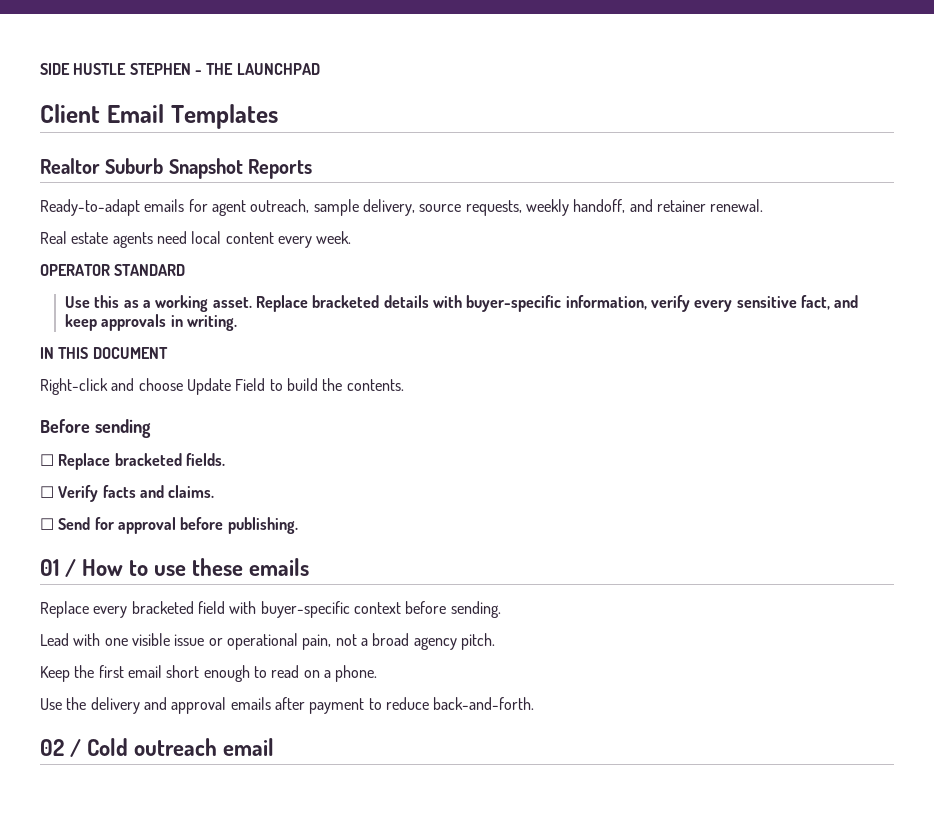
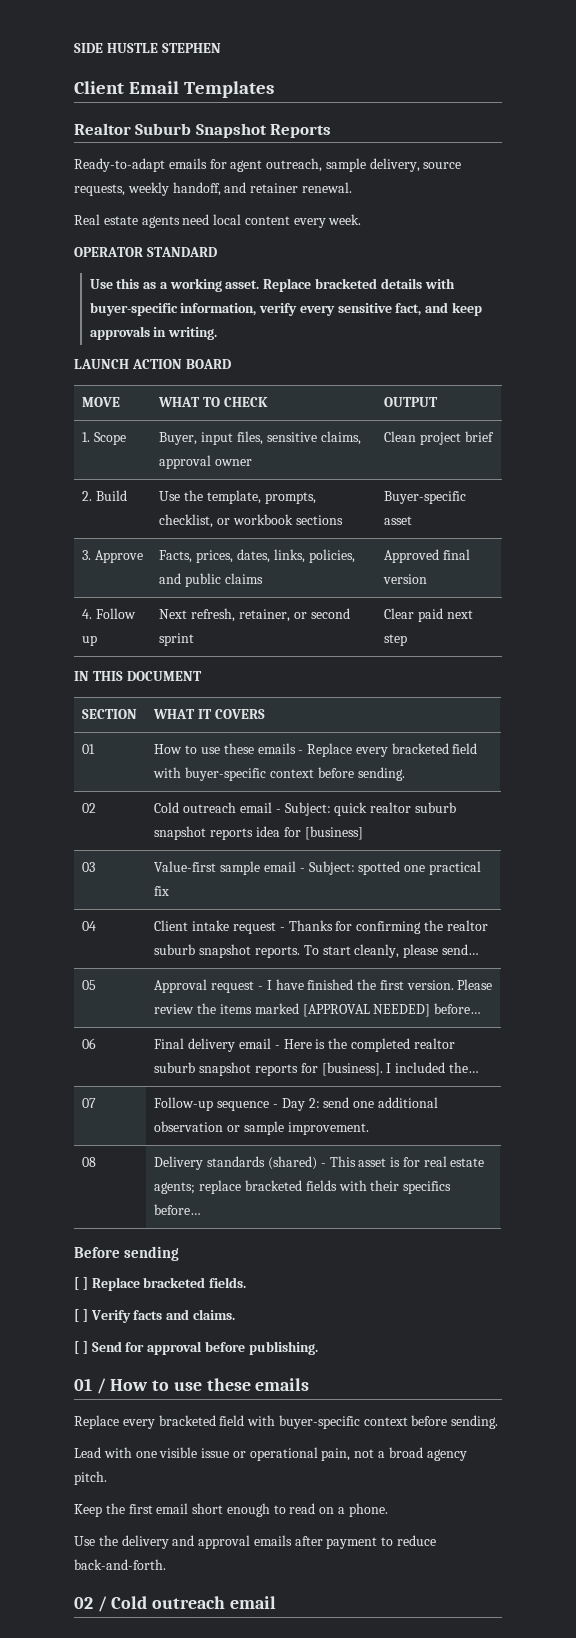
[194,63,320,75] - THE LAUNCHPAD -> (221, 48) none
[40,347,168,359] [40,378,404,395] IN THIS DOCUMENT // Right-click and choose Update Field to build the contents. -> [74,359,231,369] [82,397,121,407] [158,397,268,407] [384,397,439,407] [82,432,127,445] [159,431,361,445] [159,455,253,469] [384,431,494,445] [82,490,128,501] [159,490,316,504] [159,514,343,528] [384,491,467,504] [384,516,413,525] [82,550,144,563] [159,549,355,563] [159,573,263,587] [384,549,471,563] [383,574,428,584] [82,608,137,619] [82,635,98,646] [159,608,350,622] [159,633,195,646] [384,608,473,622] [384,634,408,646] [74,671,202,681] [82,709,138,719] [153,709,265,719] [82,744,96,754] [154,743,478,757] [153,767,405,781] [82,803,97,813] [154,802,456,816] [154,826,363,840] [82,862,96,872] [154,861,481,875] [154,886,170,896] [82,921,97,931] [154,920,488,934] [154,944,479,958] [82,980,97,990] [154,979,493,993] [154,1003,482,1017] [82,1038,97,1049] [154,1038,455,1052] [154,1062,479,1076] [82,1098,97,1108] [154,1097,438,1111] [154,1121,369,1135] [82,1157,97,1167] [154,1156,485,1170] [154,1180,452,1194] [154,1204,202,1215] LAUNCH ACTION BOARD // MOVE | WHAT TO CHECK | OUTPUT // 1. Scope | Buyer, input files, sensitive claims, approval owner | Clean project brief // 2. Build | Use the template, prompts, checklist, or workbook sections | Buyer-specific asset // 3. Approve | Facts, prices, dates, links, policies, and public claims | Approved final version // 4. Follow up | Next refresh, retainer, or second sprint | Clear paid next step // IN THIS DOCUMENT // SECTION | WHAT IT COVERS // 01 | How to use these emails - Replace every bracketed field with buyer-specific context before sending. // 02 | Cold outreach email - Subject: quick realtor suburb snapshot reports idea for [business] // 03 | Value-first sample email - Subject: spotted one practical fix // 04 | Client intake request - Thanks for confirming the realtor suburb snapshot reports. To start cleanly, please send… // 05 | Approval request - I have finished the first version. Please review the items marked [APPROVAL NEEDED] before… // 06 | Final delivery email - Here is the completed realtor suburb snapshot reports for [business]. I included the… // 07 | Follow-up sequence - Day 2: send one additional observation or sample improvement. // 08 | Delivery standards (shared) - This asset is for real estate agents; replace bracketed fields with their specifics before…
[40,454,54,466] ☐ -> [74,1277,88,1290] [ ]
[40,486,54,498] ☐ -> [74,1309,88,1322] [ ]
[40,518,54,530] ☐ -> [74,1341,88,1354] [ ]

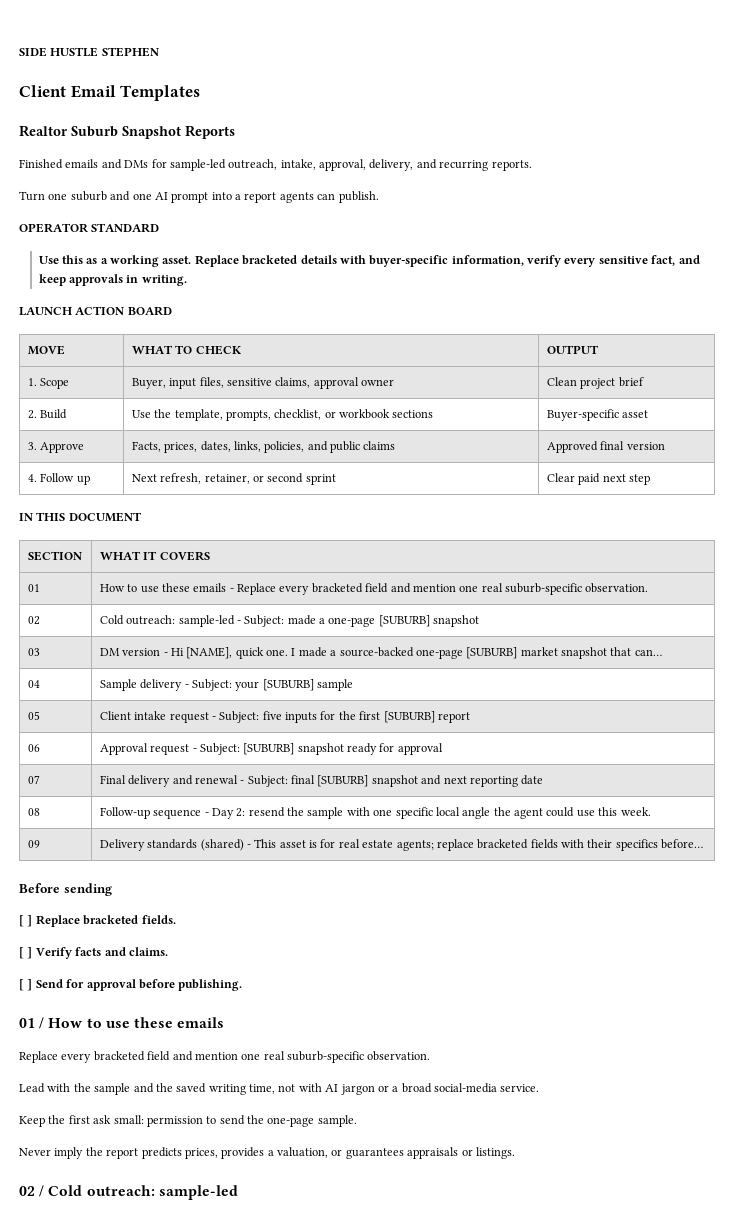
[74,158,462,172] [74,182,352,196] [74,214,362,228] Ready-to-adapt emails for agent outreach, sample delivery, source requests, weekly handoff, and retainer renewal. // Real estate agents need local content every week. -> [19,159,532,171] [19,191,379,203] Finished emails and DMs for sample-led outreach, intake, approval, delivery, and recurring reports. // Turn one suburb and one AI prompt into a report agents can publish.
[153,767,405,781] [82,803,97,813] [154,802,456,816] [154,826,363,840] [82,862,96,872] [154,861,481,875] [154,886,170,896] [82,921,97,931] [154,920,488,934] [154,944,479,958] [82,980,97,990] [154,979,493,993] [154,1003,482,1017] [82,1038,97,1049] [154,1038,455,1052] [154,1062,479,1076] [82,1098,97,1108] with buyer-specific context before sending. // 02 | Cold outreach email - Subject: quick realtor suburb snapshot reports idea for [business] // 03 | Value-first sample email - Subject: spotted one practical fix // 04 | Client intake request - Thanks for confirming the realtor suburb snapshot reports. To start cleanly, please send… // 05 | Approval request - I have finished the first version. Please review the items marked [APPROVAL NEEDED] before… // 06 | Final delivery email - Here is the completed realtor suburb snapshot reports for [business]. I included the… // 07 -> [390,583,649,595] [27,616,40,625] [99,615,480,627] [27,648,40,656] [99,647,662,659] [27,680,40,688] [99,679,354,691] [27,711,40,720] [99,711,470,723] [27,744,40,752] [99,743,443,755] [27,775,40,784] [99,775,544,787] [27,808,40,816] and mention one real suburb-specific observation. // 02 | Cold outreach: sample-led - Subject: made a one-page [SUBURB] snapshot // 03 | DM version - Hi [NAME], quick one. I made a source-backed one-page [SUBURB] market snapshot that can… // 04 | Sample delivery - Subject: your [SUBURB] sample // 05 | Client intake request - Subject: five inputs for the first [SUBURB] report // 06 | Approval request - Subject: [SUBURB] snapshot ready for approval // 07 | Final delivery and renewal - Subject: final [SUBURB] snapshot and next reporting date // 08
[323,1097,438,1108] [154,1121,369,1135] [82,1157,97,1167] send one additional observation or sample improvement. // 08 -> [248,807,651,819] [27,840,40,848] resend the sample with one specific local angle the agent could use this week. // 09
[247,1415,499,1429] [74,1447,467,1461] [74,1471,107,1485] [74,1503,388,1517] [74,1535,437,1549] [74,1559,166,1570] with buyer-specific context before sending. // Lead with one visible issue or operational pain, not a broad agency pitch. // Keep the first email short enough to read on a phone. // Use the delivery and approval emails after payment to reduce back-and-forth. -> [172,1051,431,1063] [19,1083,540,1095] [19,1115,357,1127] [19,1147,515,1159] and mention one real suburb-specific observation. // Lead with the sample and the saved writing time, not with AI jargon or a broad social-media service. // Keep the first ask small: permission to send the one-page sample. // Never imply the report predicts prices, provides a valuation, or guarantees appraisals or listings.
[152,1596,276,1609] outreach email -> [86,1185,238,1200] outreach: sample-led

